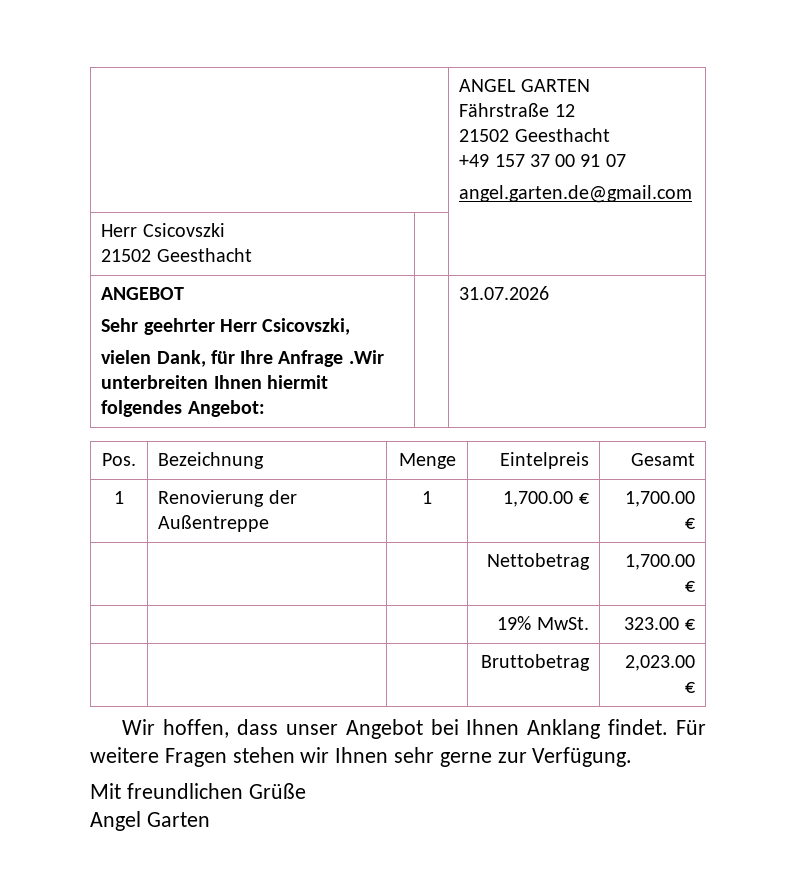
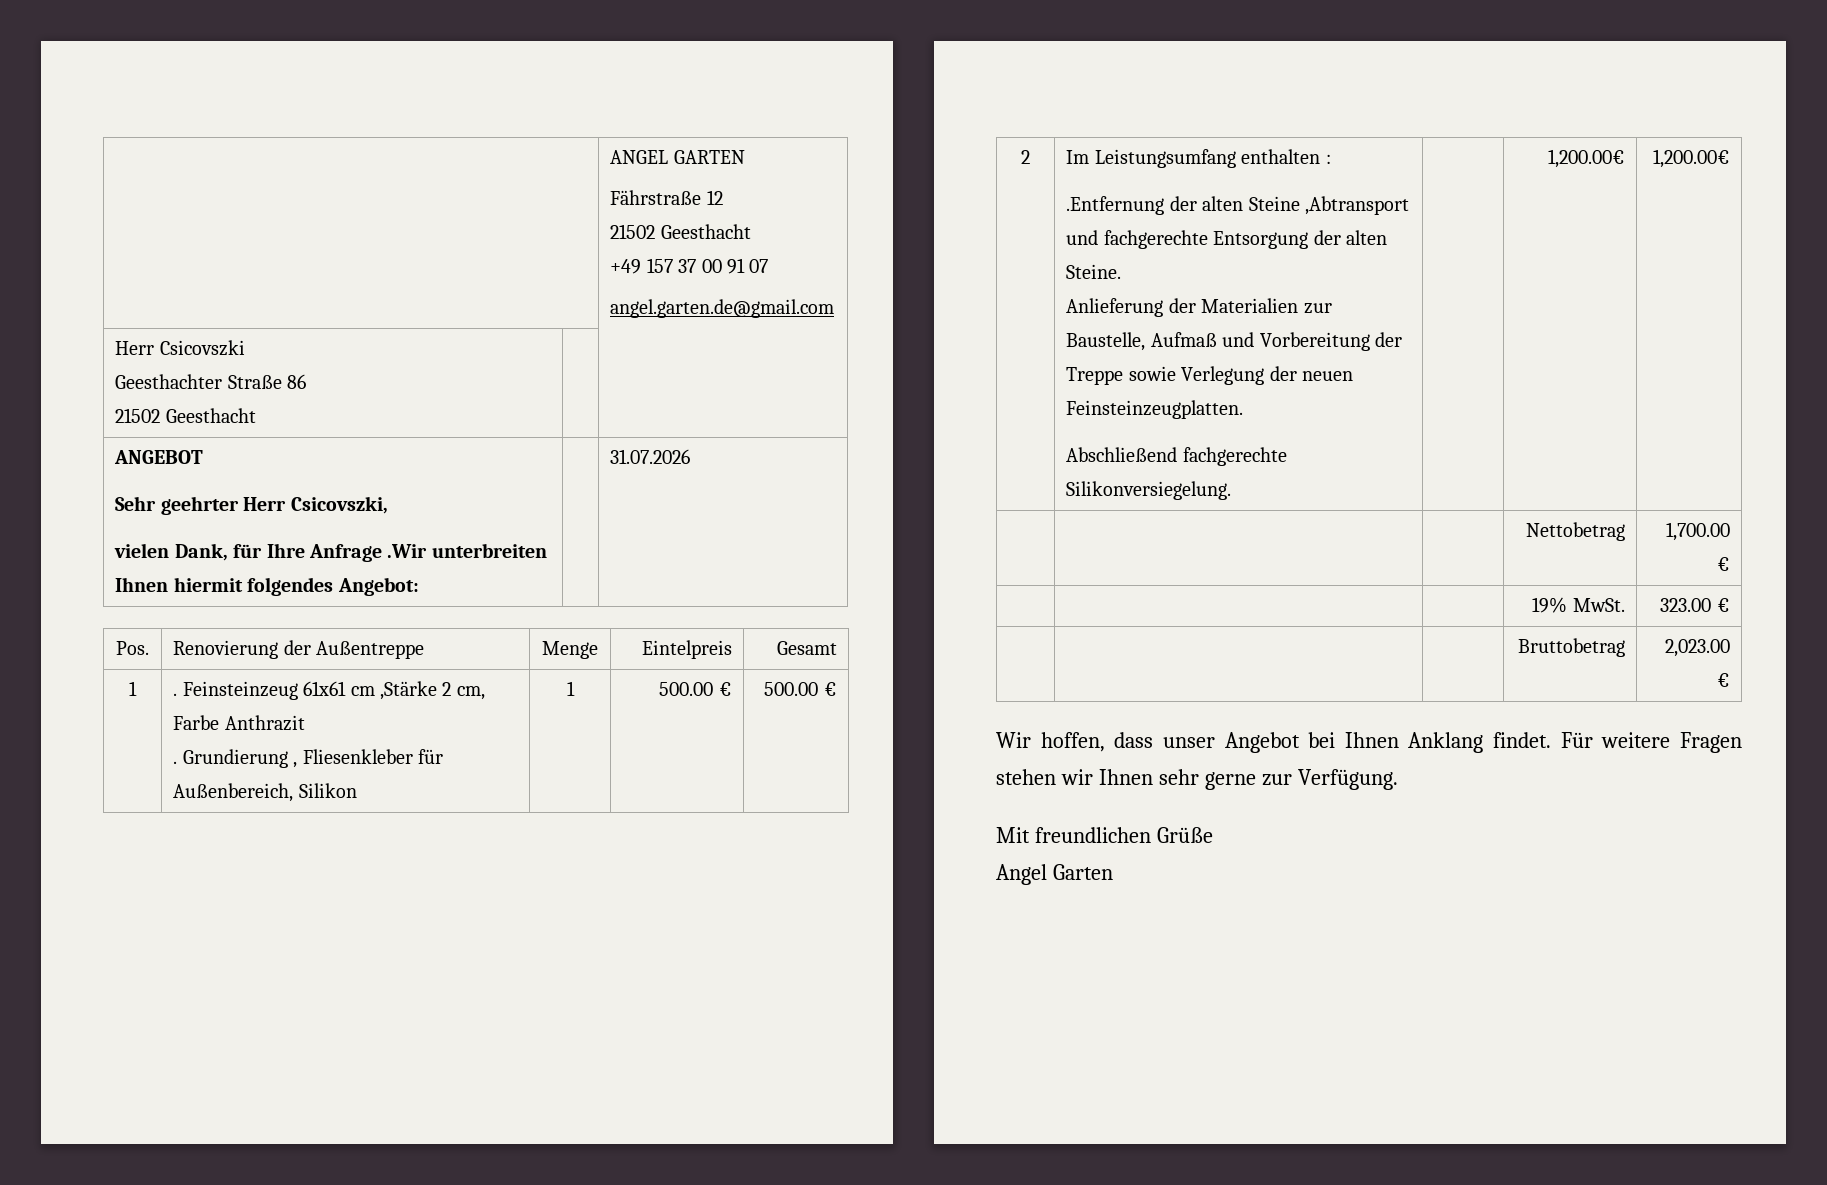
(225, 230) none -> [115,374,307,389] // Geesthachter Straße 86
[158,452,265,469] Bezeichnung -> [173,640,425,659] Renovierung der Außentreppe
[158,490,297,507] [158,515,270,532] [422,491,432,504] [503,491,574,507] Renovierung der Außentreppe | 1 | 1,700.00 -> [173,681,485,700] [173,715,305,731] [173,749,444,768] [173,783,357,802] [566,681,575,696] [659,682,714,696] . Feinsteinzeug 61x61 cm ,Stärke 2 cm, Farbe Anthrazit // . Grundierung , Fliesenkleber für Außenbereich, Silikon | 1 | 500.00
[624,491,695,507] [684,517,695,529] 1,700.00 € -> [764,682,837,696] [1021,150,1030,164] [1066,149,1331,168] [1066,196,1410,215] [1066,230,1388,249] [1066,264,1122,279] [1066,298,1332,317] [1066,332,1403,351] [1066,366,1354,385] [1066,400,1244,419] [1066,447,1287,466] [1066,481,1232,500] [1547,149,1625,168] [1652,149,1730,168] 500.00 € // 2 | Im Leistungsumfang enthalten : // .Entfernung der alten Steine ,Abtransport und fachgerechte Entsorgung der alten Steine. // Anlieferung der Materialien zur Baustelle, Aufmaß und Vorbereitung der Treppe sowie Verlegung der neuen Feinsteinzeugplatten. // Abschließend fachgerechte Silikonversiegelung. | | 1,200.00€ | 1,200.00€

